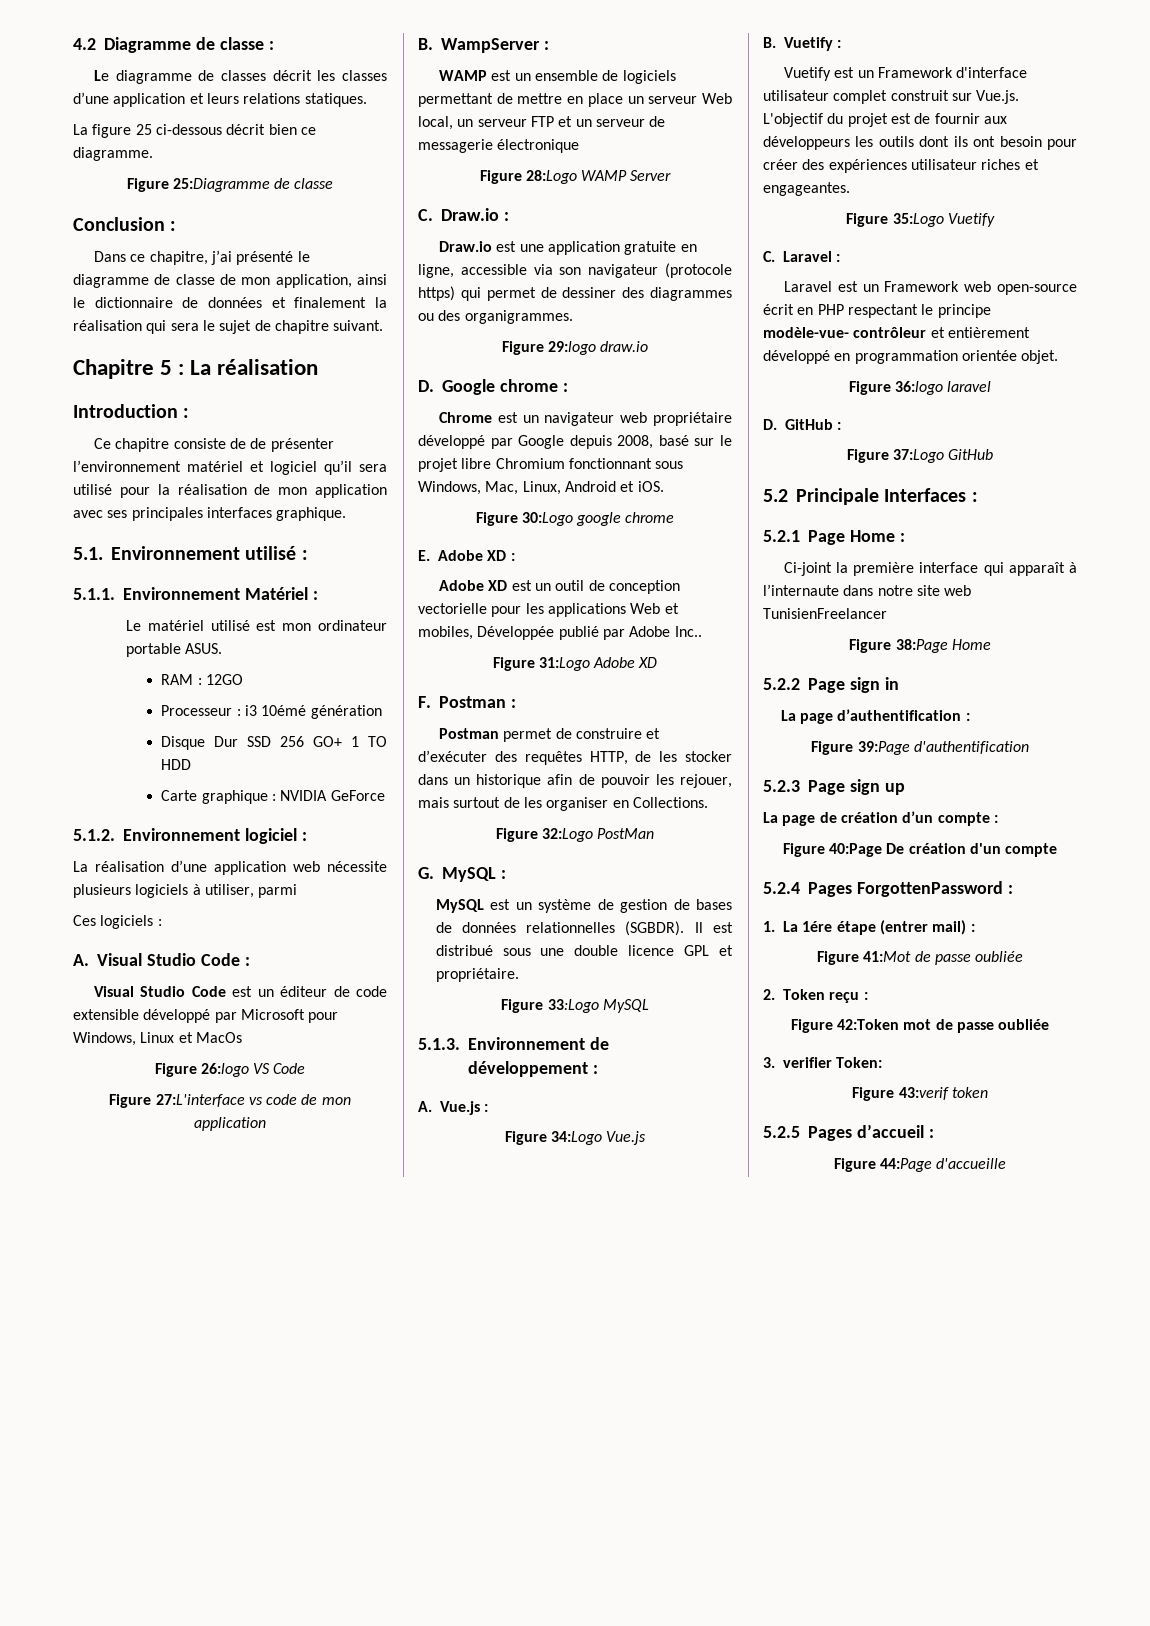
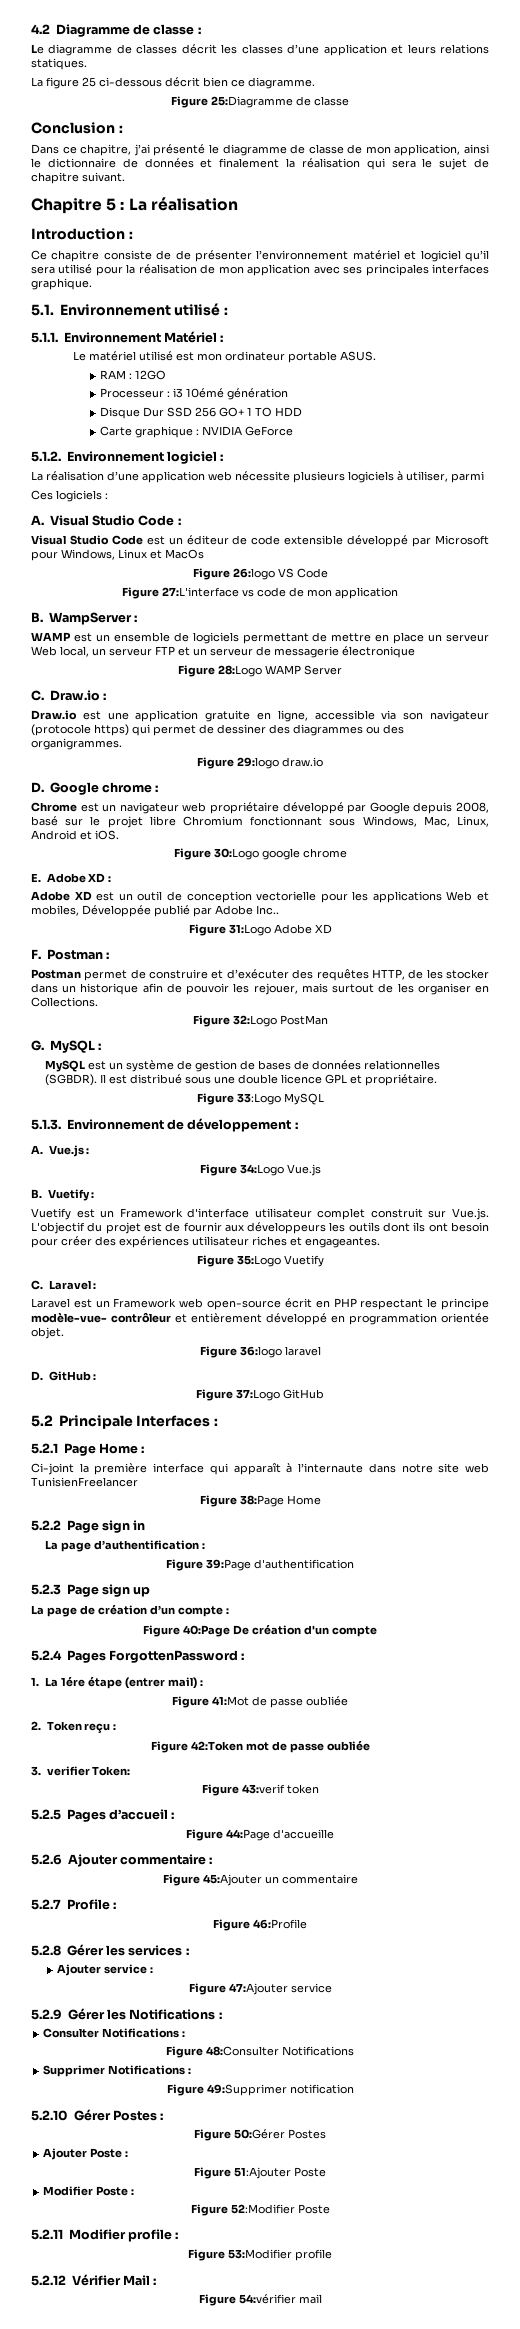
(1007, 1163) none -> [31,1854,213,1867] [162,1874,358,1886] [31,1899,116,1910] [213,1919,307,1931] [31,1944,189,1956] [57,1964,154,1976] [188,1983,332,1995] [31,2008,222,2020] [43,2028,186,2038] [166,2046,354,2058] [43,2065,192,2077] [166,2084,354,2096] [31,2109,164,2121] [194,2129,326,2141] [43,2148,129,2160] [194,2167,326,2179] [43,2186,135,2196] [190,2204,330,2216] [31,2229,179,2242] [188,2249,332,2261] [31,2274,157,2286] [198,2294,322,2306] // 5.2.6 Ajouter commentaire : // Figure 45:Ajouter un commentaire // 5.2.7 Profile : // Figure 46:Profile // 5.2.8 Gérer les services : // Ajouter service : // Figure 47:Ajouter service // 5.2.9 Gérer les Notifications : // Consulter Notifications : // Figure 48:Consulter Notifications // Supprimer Notifications : // Figure 49:Supprimer notification // 5.2.10 Gérer Postes : // Figure 50:Gérer Postes // Ajouter Poste : // Figure 51:Ajouter Poste // Modifier Poste : // Figure 52:Modifier Poste // 5.2.11 Modifier profile : // Figure 53:Modifier profile // 5.2.12 Vérifier Mail : // Figure 54:vérifier mail

